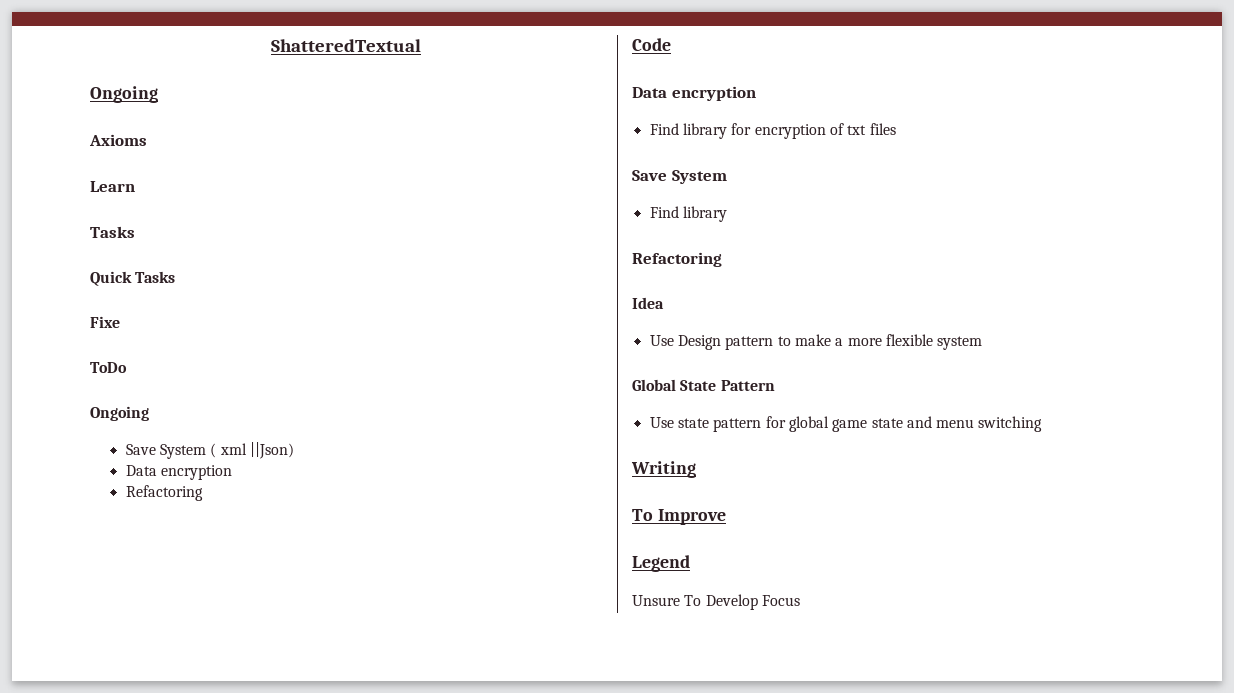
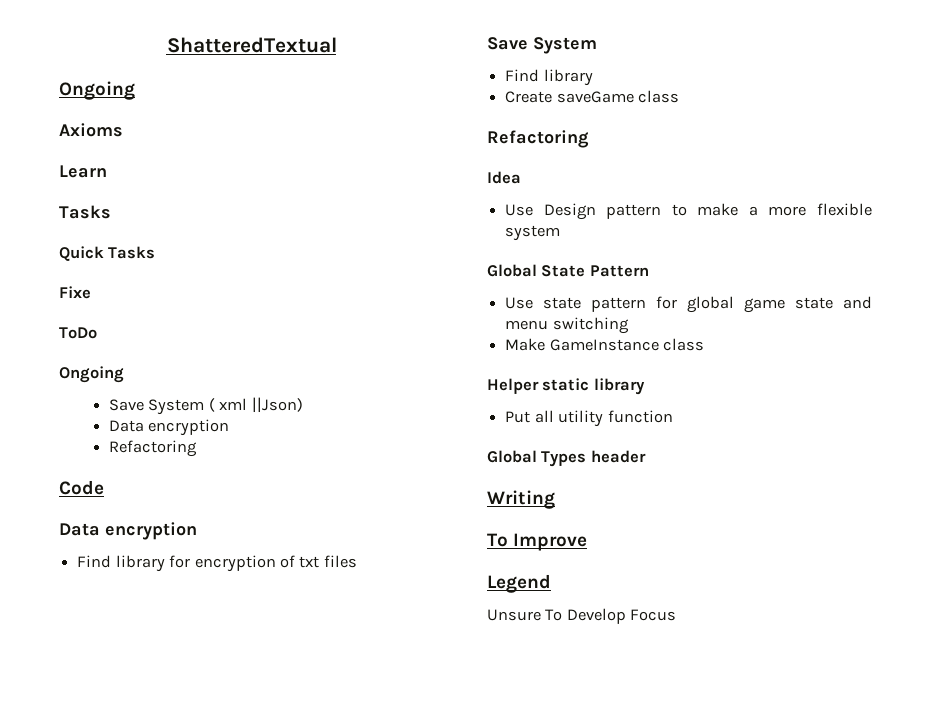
(727, 214) none -> [505,90,680,103] // Create saveGame class
(1043, 424) none -> [505,338,705,351] [487,378,645,395] [505,410,673,427] [487,450,646,467] // Make GameInstance class // Helper static library // Put all utility function // Global Types header

